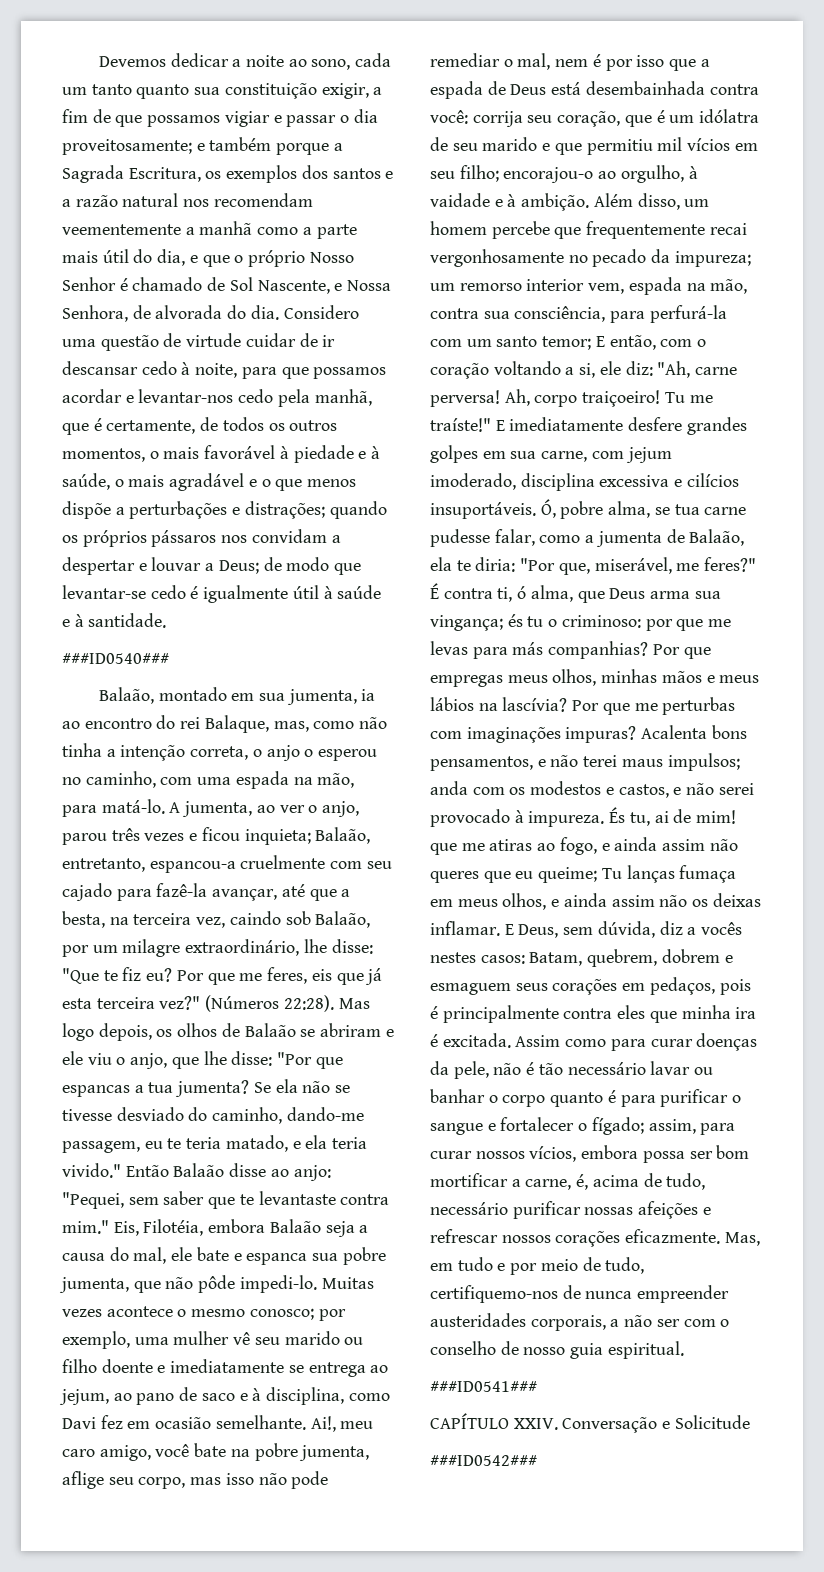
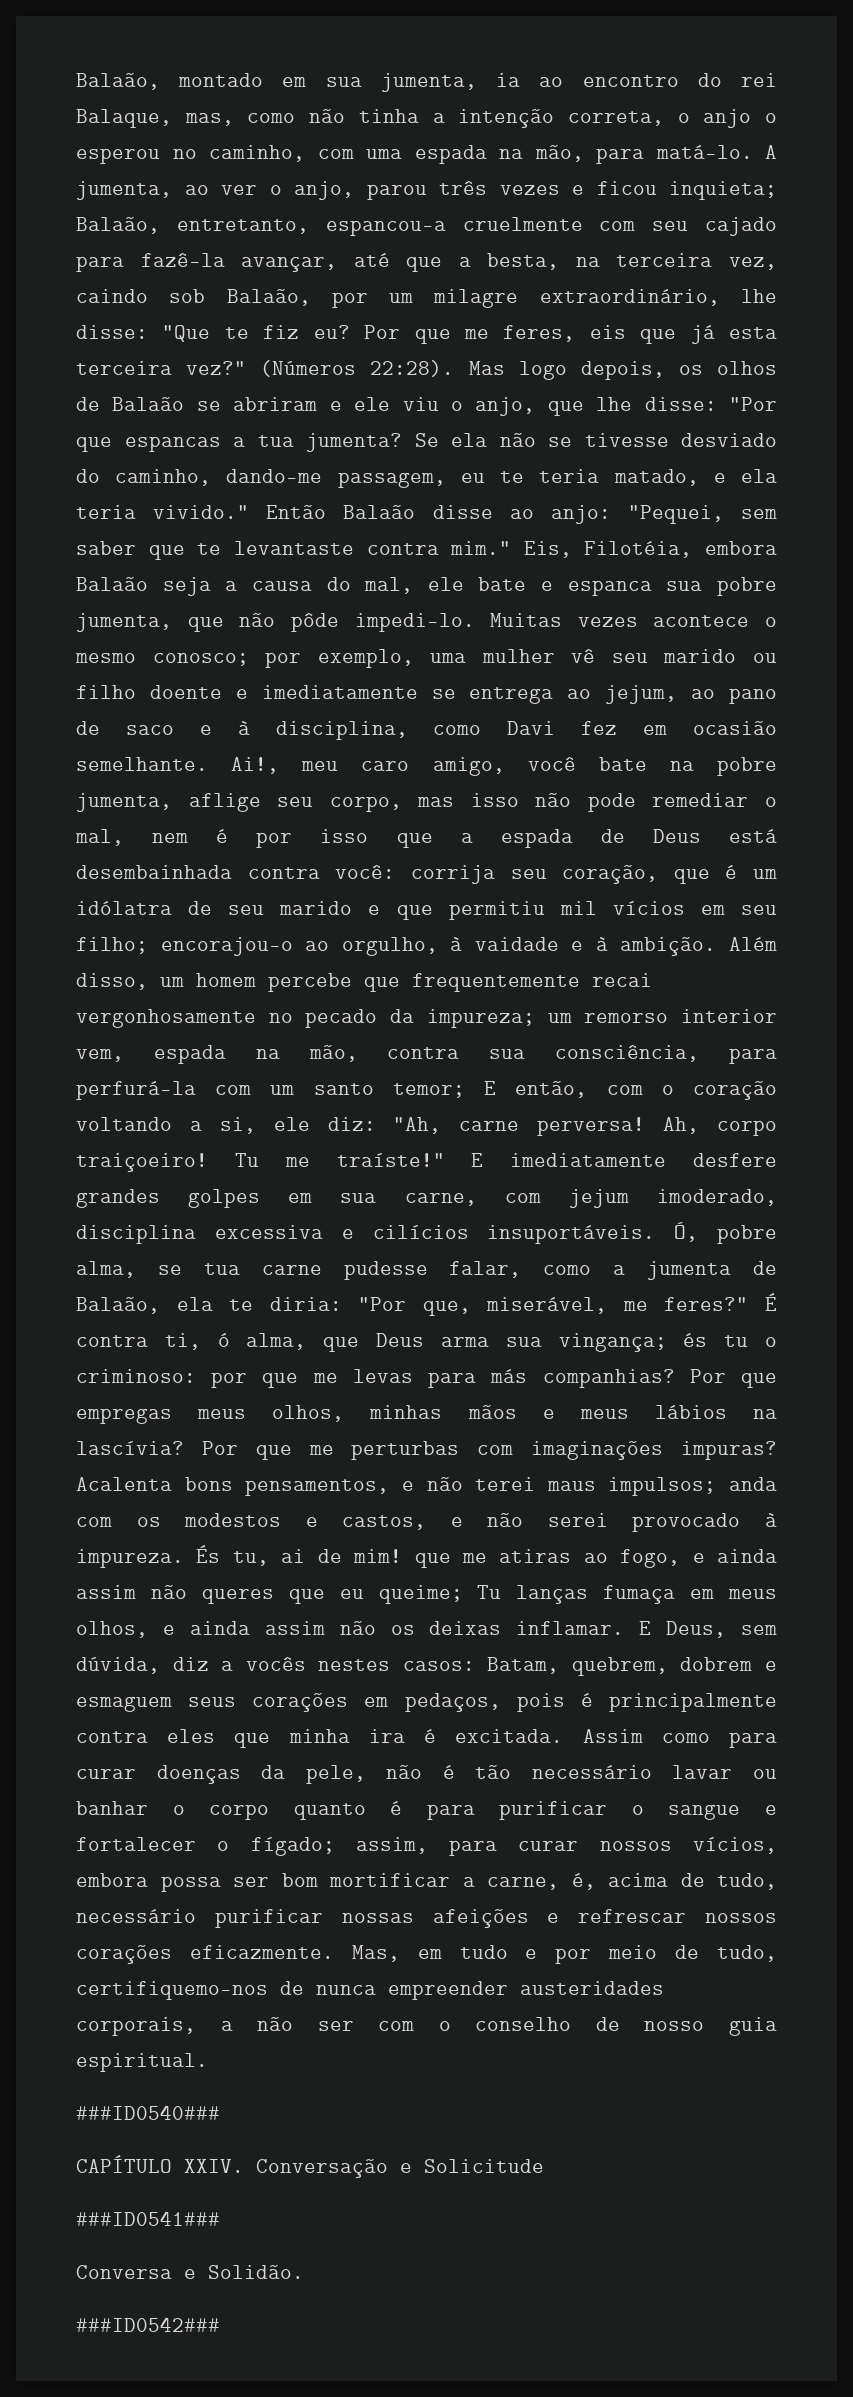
[98,53,392,70] [62,83,383,99] [62,109,378,127] [62,137,343,155] [62,165,394,183] [62,193,313,207] [62,221,357,239] [62,249,354,267] [62,277,392,294] [62,305,359,322] [62,333,336,351] [62,361,387,379] [62,389,372,407] [62,417,338,435] [62,445,381,463] [62,473,357,491] [62,501,387,519] [62,529,341,547] [62,557,362,575] [62,585,382,603] [62,613,167,628] [62,653,169,664] Devemos dedicar a noite ao sono, cada um tanto quanto sua constituição exigir, a fim de que possamos vigiar e passar o dia proveitosamente; e também porque a Sagrada Escritura, os exemplos dos santos e a razão natural nos recomendam veementemente a manhã como a parte mais útil do dia, e que o próprio Nosso Senhor é chamado de Sol Nascente, e Nossa Senhora, de alvorada do dia. Considero uma questão de virtude cuidar de ir descansar cedo à noite, para que possamos acordar e levantar-nos cedo pela manhã, que é certamente, de todos os outros momentos, o mais favorável à piedade e à saúde, o mais agradável e o que menos dispõe a perturbações e distrações; quando os próprios pássaros nos convidam a despertar e louvar a Deus; de modo que levantar-se cedo é igualmente útil à saúde e à santidade. // ###ID0540### // -> (76, 81) none
[430,1381,537,1392] ###ID0541### -> [76,2105,220,2120] ###ID0540###
(750, 1422) none -> [76,2211,220,2226] [76,2265,304,2279] // ###ID0541### // Conversa e Solidão.

